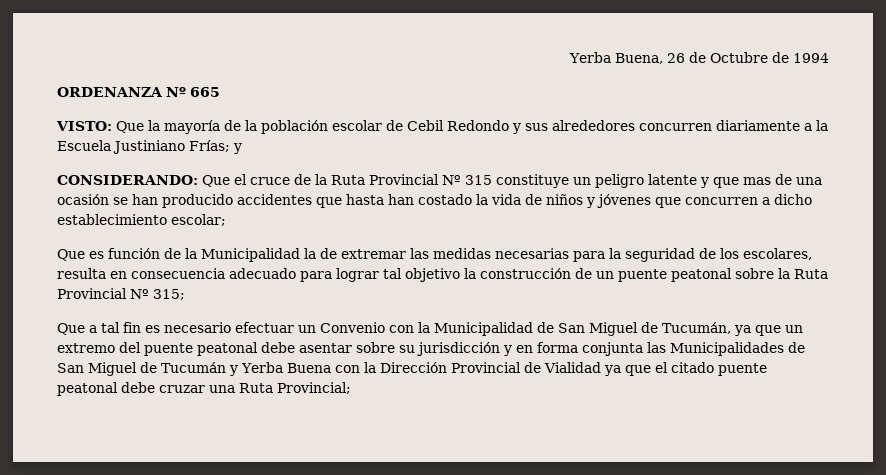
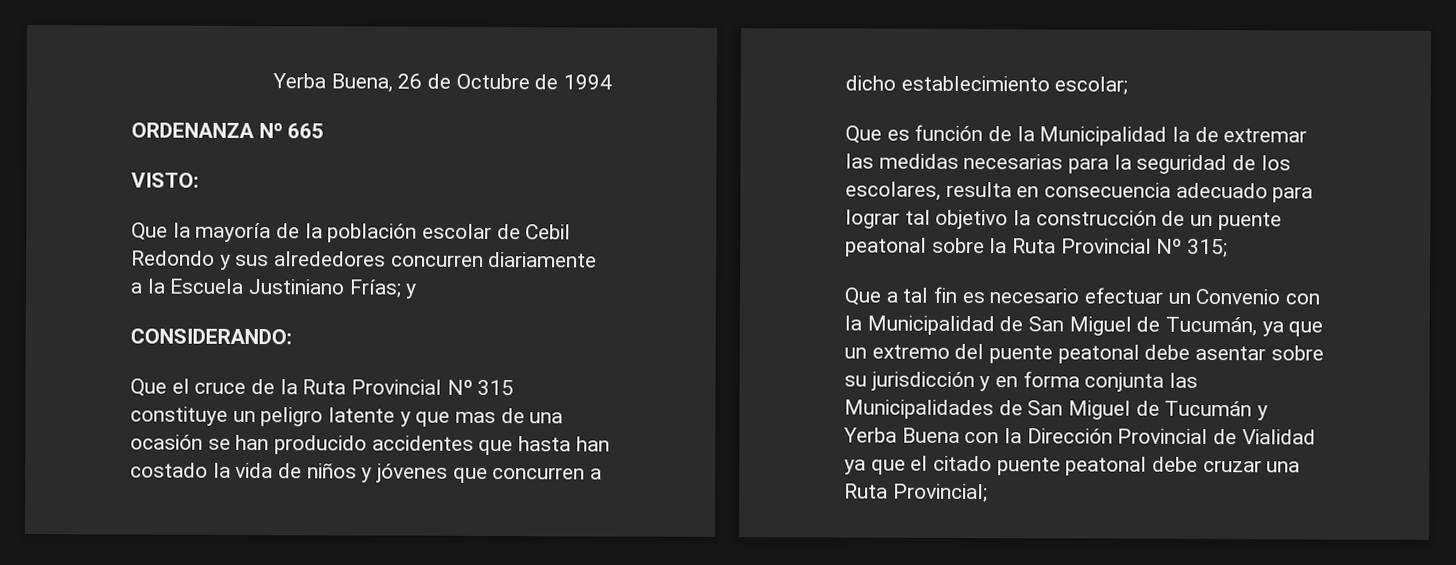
(112, 126) none -> (199, 180) //
(198, 180) none -> (292, 336) //

